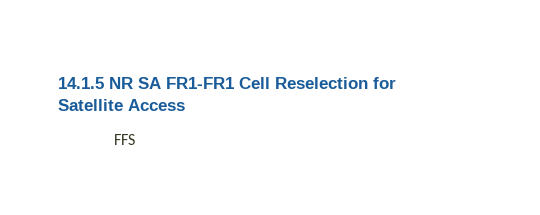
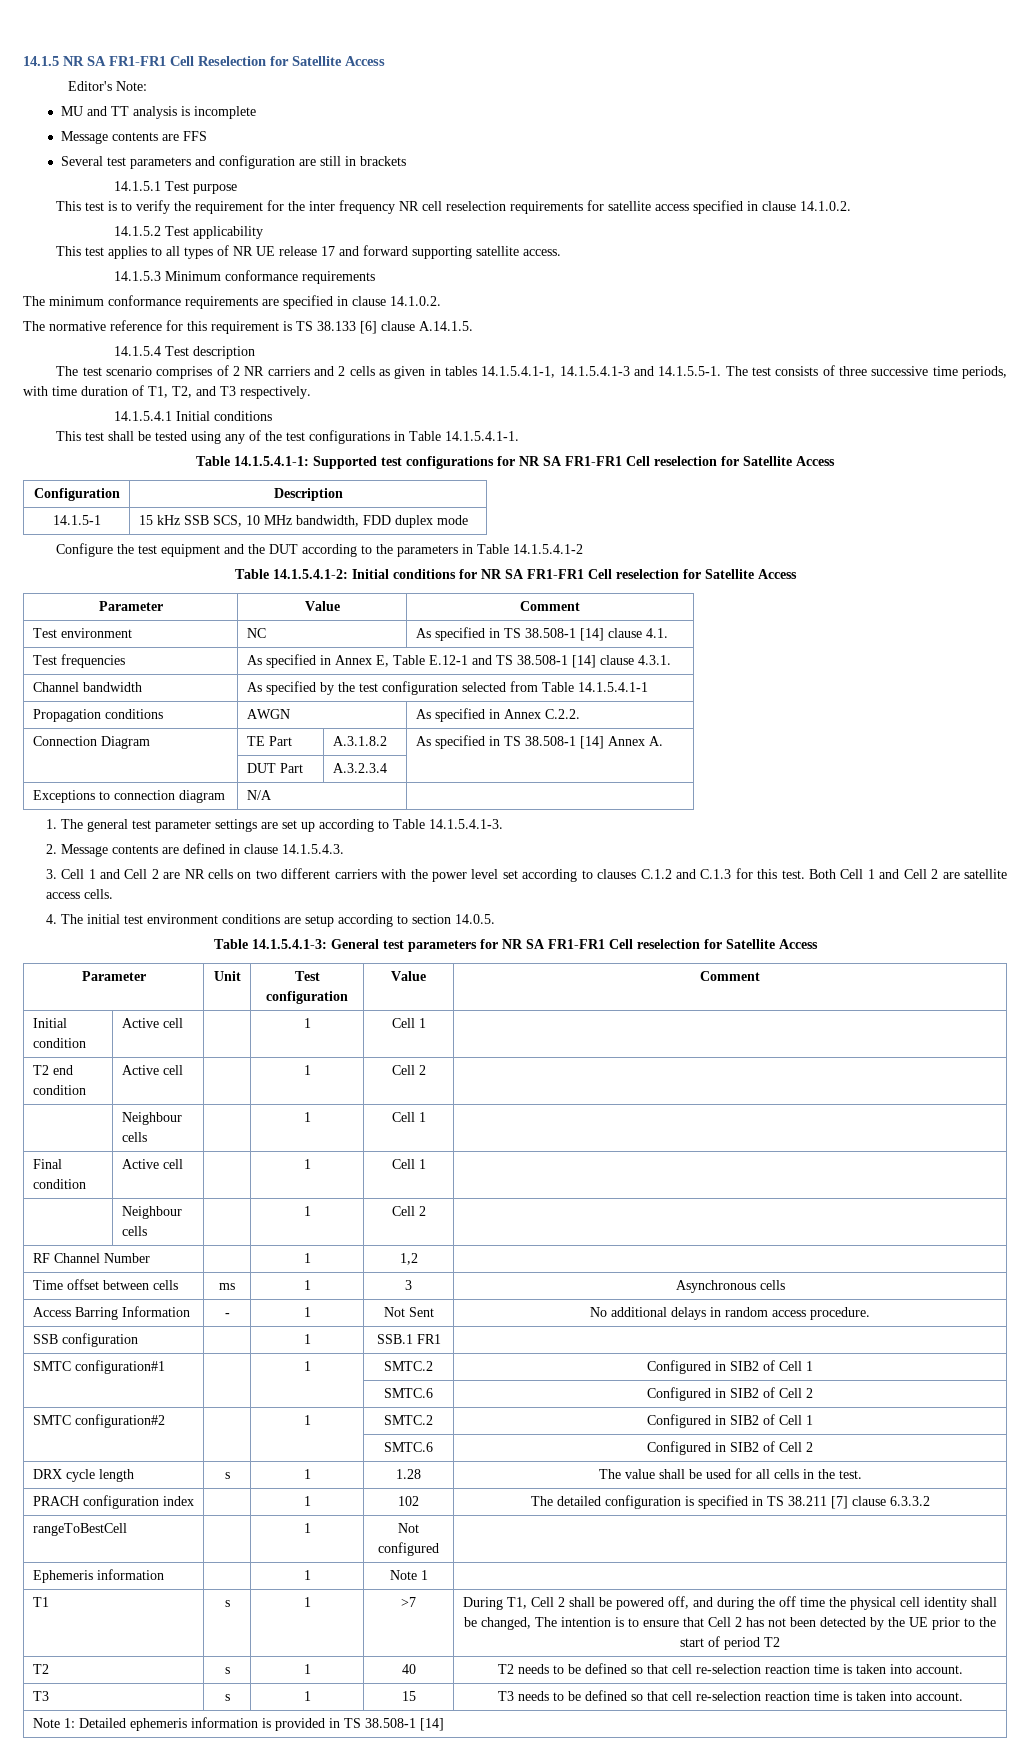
[114,134,136,145] FFS -> [68,81,148,91] [61,106,257,119] [61,131,208,144] [61,155,407,169] [113,181,237,194] [56,200,852,214] [113,226,263,239] [56,245,562,259] [113,270,375,284] [23,295,441,309] [23,320,473,334] [113,346,255,359] [56,365,1008,379] [23,385,311,399] [113,411,272,421] [56,430,520,444] [196,456,835,469] [33,488,120,501] [273,488,343,501] [52,515,101,525] [138,515,468,528] [56,543,584,557] [234,569,797,579] [98,601,163,611] [304,601,340,611] [520,601,580,611] [32,628,132,638] [246,628,266,638] [415,627,668,641] [32,654,125,668] [246,654,671,668] [32,682,142,692] [246,681,648,695] [32,709,163,722] [246,709,290,719] [415,708,580,722] [32,736,150,749] [246,736,292,746] [332,736,387,746] [415,735,663,749] [246,763,303,773] [332,763,387,773] [32,790,225,803] [246,790,272,800] [45,819,503,832] [45,843,344,857] [45,868,1007,882] [45,889,113,899] [45,914,495,927] [213,939,818,952] [81,971,146,981] [213,971,241,981] [294,971,320,981] [266,991,348,1004] [391,971,426,981] [700,971,760,981] [32,1018,67,1028] [32,1038,86,1048] [121,1018,183,1028] [303,1018,311,1028] [391,1018,426,1028] [32,1065,73,1075] [32,1085,86,1095] [121,1065,183,1075] [303,1065,311,1075] [391,1065,426,1075] [121,1112,182,1125] [121,1132,147,1142] [303,1112,311,1122] [391,1112,426,1122] [32,1159,62,1169] [32,1179,86,1189] [121,1159,183,1169] [303,1159,311,1169] [391,1159,426,1169] [121,1206,182,1219] [121,1226,147,1236] [303,1206,311,1216] [391,1206,426,1216] [32,1253,150,1263] [303,1253,311,1263] [399,1253,418,1265] [32,1279,178,1290] [219,1283,235,1290] [303,1280,311,1290] [405,1280,412,1290] [675,1280,785,1293] [32,1306,190,1320] [224,1313,230,1317] [303,1307,311,1317] [383,1307,434,1317] [590,1307,870,1320] [32,1333,138,1347] [303,1334,311,1344] [376,1334,441,1344] [32,1360,165,1374] [303,1361,311,1371] [384,1361,433,1371] [647,1360,813,1374] [384,1388,433,1398] [647,1387,813,1401] [32,1414,165,1428] [303,1415,311,1425] [384,1415,433,1425] [647,1414,813,1428] [384,1442,433,1452] [647,1441,813,1455] [32,1469,134,1482] [224,1472,230,1479] [303,1469,311,1479] [396,1469,421,1479] [598,1468,862,1479] [32,1495,194,1509] [303,1496,311,1506] [398,1496,419,1506] [530,1495,930,1509] [32,1523,127,1536] [303,1523,311,1533] [398,1523,419,1533] [378,1542,439,1556] [32,1569,164,1583] [303,1570,311,1580] [389,1570,428,1580] [32,1597,49,1607] [224,1600,230,1607] [303,1597,311,1607] [401,1597,416,1607] [463,1596,997,1610] [464,1617,996,1630] [680,1636,780,1650] [32,1664,49,1674] [224,1667,230,1674] [303,1664,311,1674] [401,1664,416,1674] [497,1663,963,1674] [32,1691,49,1701] [224,1694,230,1701] [303,1691,311,1701] [401,1691,416,1701] [497,1690,963,1701] [32,1717,444,1731] Editor's Note: // MU and TT analysis is incomplete // Message contents are FFS // Several test parameters and configuration are still in brackets // 14.1.5.1 Test purpose // This test is to verify the requirement for the inter frequency NR cell reselection requirements for satellite access specified in clause 14.1.0.2. // 14.1.5.2 Test applicability // This test applies to all types of NR UE release 17 and forward supporting satellite access. // 14.1.5.3 Minimum conformance requirements // The minimum conformance requirements are specified in clause 14.1.0.2. // The normative reference for this requirement is TS 38.133 [6] clause A.14.1.5. // 14.1.5.4 Test description // The test scenario comprises of 2 NR carriers and 2 cells as given in tables 14.1.5.4.1-1, 14.1.5.4.1-3 and 14.1.5.5-1. The test consists of three successive time periods, with time duration of T1, T2, and T3 respectively. // 14.1.5.4.1 Initial conditions // This test shall be tested using any of the test configurations in Table 14.1.5.4.1-1. // Table 14.1.5.4.1-1: Supported test configurations for NR SA FR1-FR1 Cell reselection for Satellite Access // Configuration | Description // 14.1.5-1 | 15 kHz SSB SCS, 10 MHz bandwidth, FDD duplex mode // Configure the test equipment and the DUT according to the parameters in Table 14.1.5.4.1-2 // Table 14.1.5.4.1-2: Initial conditions for NR SA FR1-FR1 Cell reselection for Satellite Access // Parameter | Value | Comment // Test environment | NC | As specified in TS 38.508-1 [14] clause 4.1. // Test frequencies | As specified in Annex E, Table E.12-1 and TS 38.508-1 [14] clause 4.3.1. // Channel bandwidth | As specified by the test configuration selected from Table 14.1.5.4.1-1 // Propagation conditions | AWGN | As specified in Annex C.2.2. // Connection Diagram | TE Part | A.3.1.8.2 | As specified in TS 38.508-1 [14] Annex A. // | DUT Part | A.3.2.3.4 | // Exceptions to connection diagram | N/A | // 1. The general test parameter settings are set up according to Table 14.1.5.4.1-3. // 2. Message contents are defined in clause 14.1.5.4.3. // 3. Cell 1 and Cell 2 are NR cells on two different carriers with the power level set according to clauses C.1.2 and C.1.3 for this test. Both Cell 1 and Cell 2 are satellite access cells. // 4. The initial test environment conditions are setup according to section 14.0.5. // Table 14.1.5.4.1-3: General test parameters for NR SA FR1-FR1 Cell reselection for Satellite Access // Parameter | Unit | Test configuration | Value | Comment // Initial condition | Active cell | | 1 | Cell 1 | // T2 end condition | Active cell | | 1 | Cell 2 | // | Neighbour cells | | 1 | Cell 1 | // Final condition | Active cell | | 1 | Cell 1 | // | Neighbour cells | | 1 | Cell 2 | // RF Channel Number | | 1 | 1,2 | // Time offset between cells | ms | 1 | 3 | Asynchronous cells // Access Barring Information | - | 1 | Not Sent | No additional delays in random access procedure. // SSB configuration | | 1 | SSB.1 FR1 | // SMTC configuration#1 | | 1 | SMTC.2 | Configured in SIB2 of Cell 1 // | | | SMTC.6 | Configured in SIB2 of Cell 2 // SMTC configuration#2 | | 1 | SMTC.2 | Configured in SIB2 of Cell 1 // | | | SMTC.6 | Configured in SIB2 of Cell 2 // DRX cycle length | s | 1 | 1.28 | The value shall be used for all cells in the test. // PRACH configuration index | | 1 | 102 | The detailed configuration is specified in TS 38.211 [7] clause 6.3.3.2 // rangeToBestCell | | 1 | Not configured | // Ephemeris information | | 1 | Note 1 | // T1 | s | 1 | >7 | During T1, Cell 2 shall be powered off, and during the off time the physical cell identity shall be changed, The intention is to ensure that Cell 2 has not been detected by the UE prior to the start of period T2 // T2 | s | 1 | 40 | T2 needs to be defined so that cell re-selection reaction time is taken into account. // T3 | s | 1 | 15 | T3 needs to be defined so that cell re-selection reaction time is taken into account. // Note 1: Detailed ephemeris information is provided in TS 38.508-1 [14]

